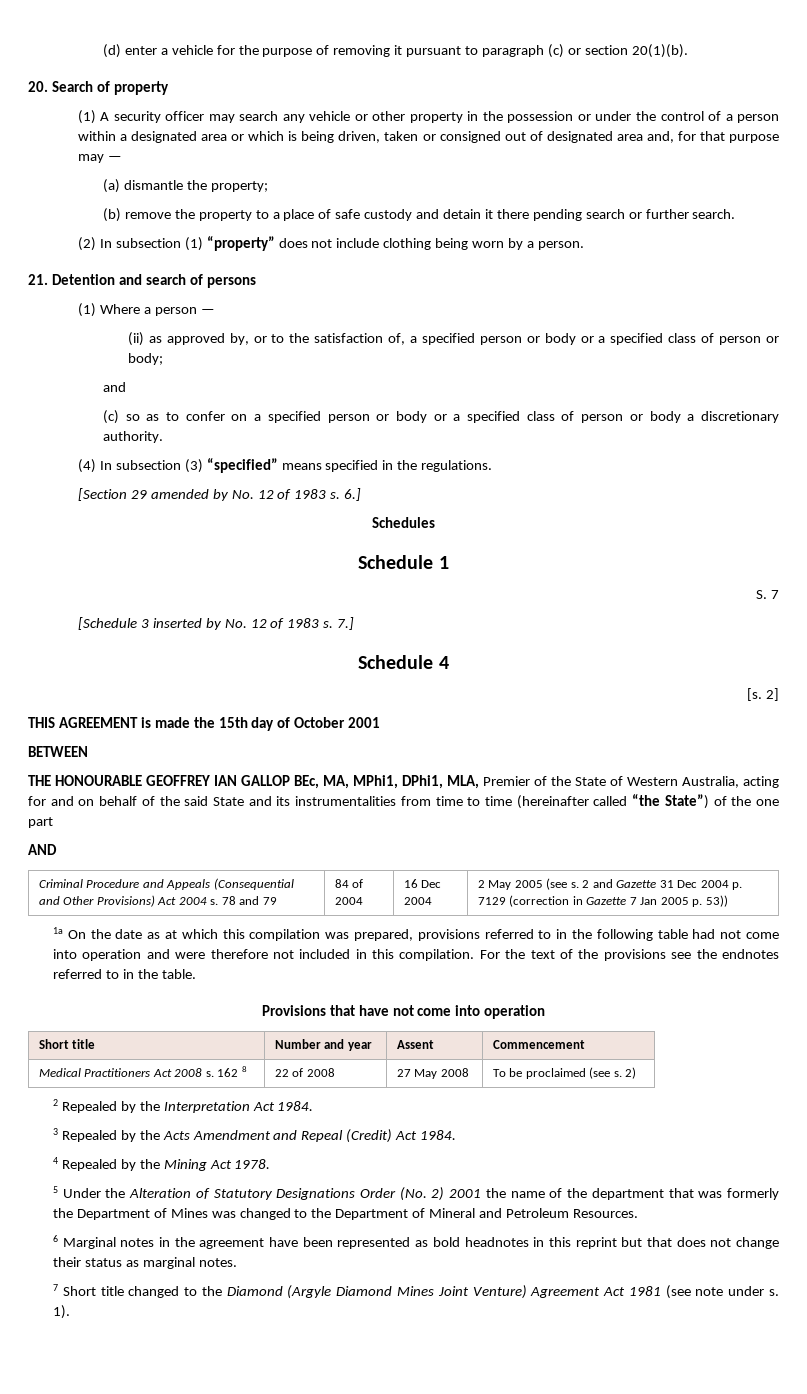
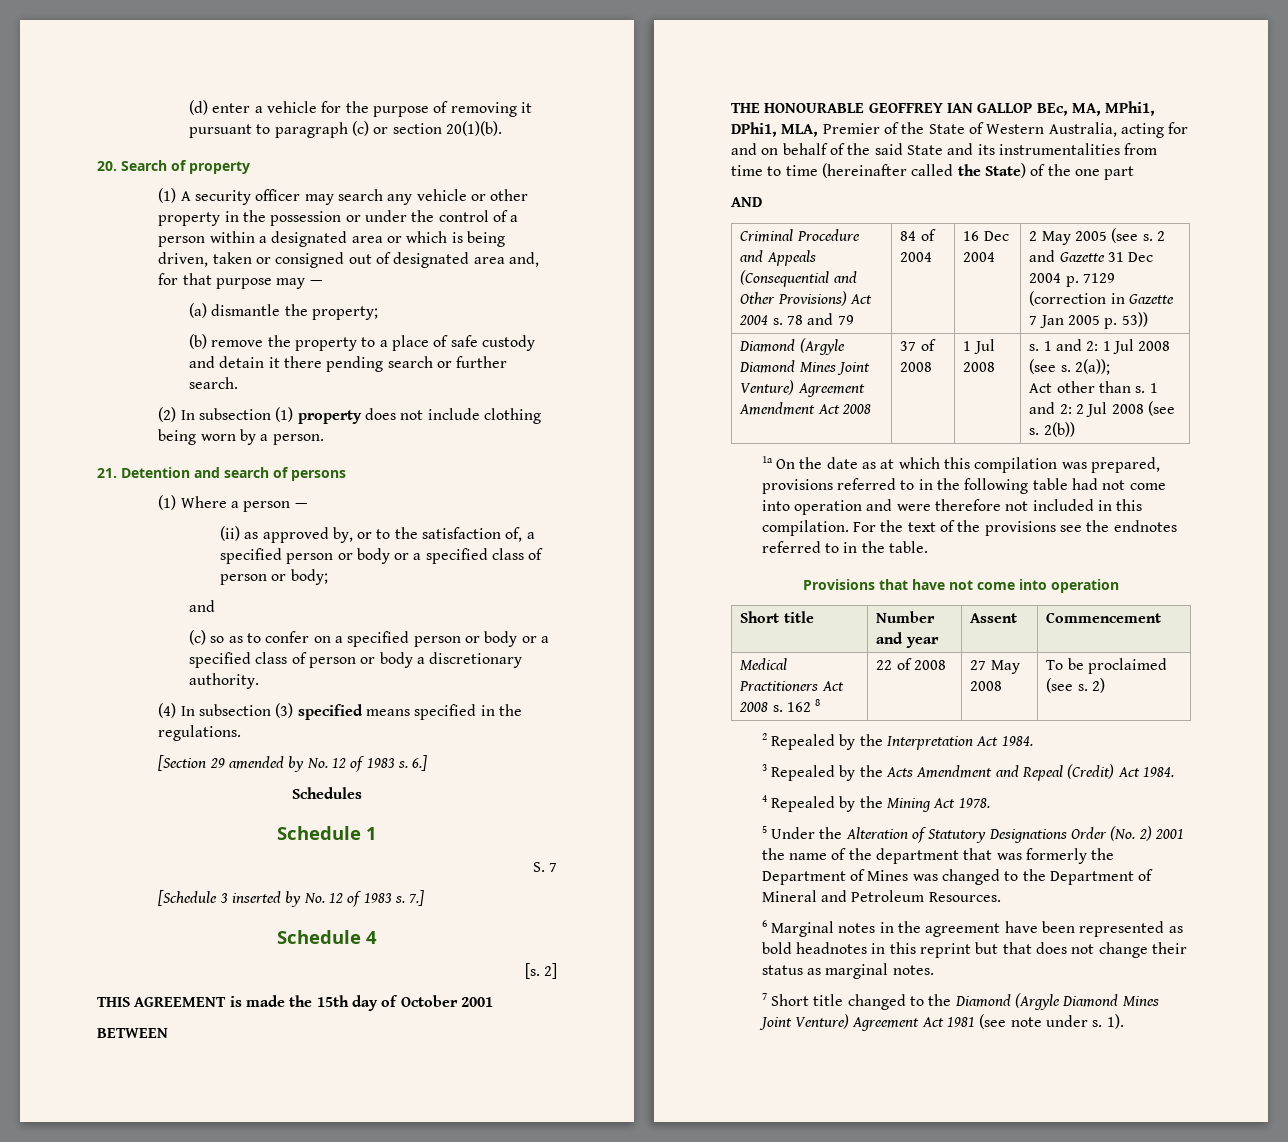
[206,236,275,251] “property” -> [297,410,362,424] property
[206,458,278,473] “specified” -> [297,704,363,720] specified
[632,794,709,809] “the State”) -> [957,163,1026,178] the State)
(728, 901) none -> [739,338,845,355] [739,360,870,375] [740,380,865,397] [739,402,871,415] [900,339,936,351] [900,362,933,372] [963,339,995,354] [963,362,996,372] [1029,339,1171,354] [1029,359,1110,375] [1029,381,1158,393] [1029,401,1175,417] [1029,422,1075,437] // Diamond (Argyle Diamond Mines Joint Venture) Agreement Amendment Act 2008 | 37 of 2008 | 1 Jul 2008 | s. 1 and 2: 1 Jul 2008 (see s. 2(a)); // Act other than s. 1 and 2: 2 Jul 2008 (see s. 2(b))

